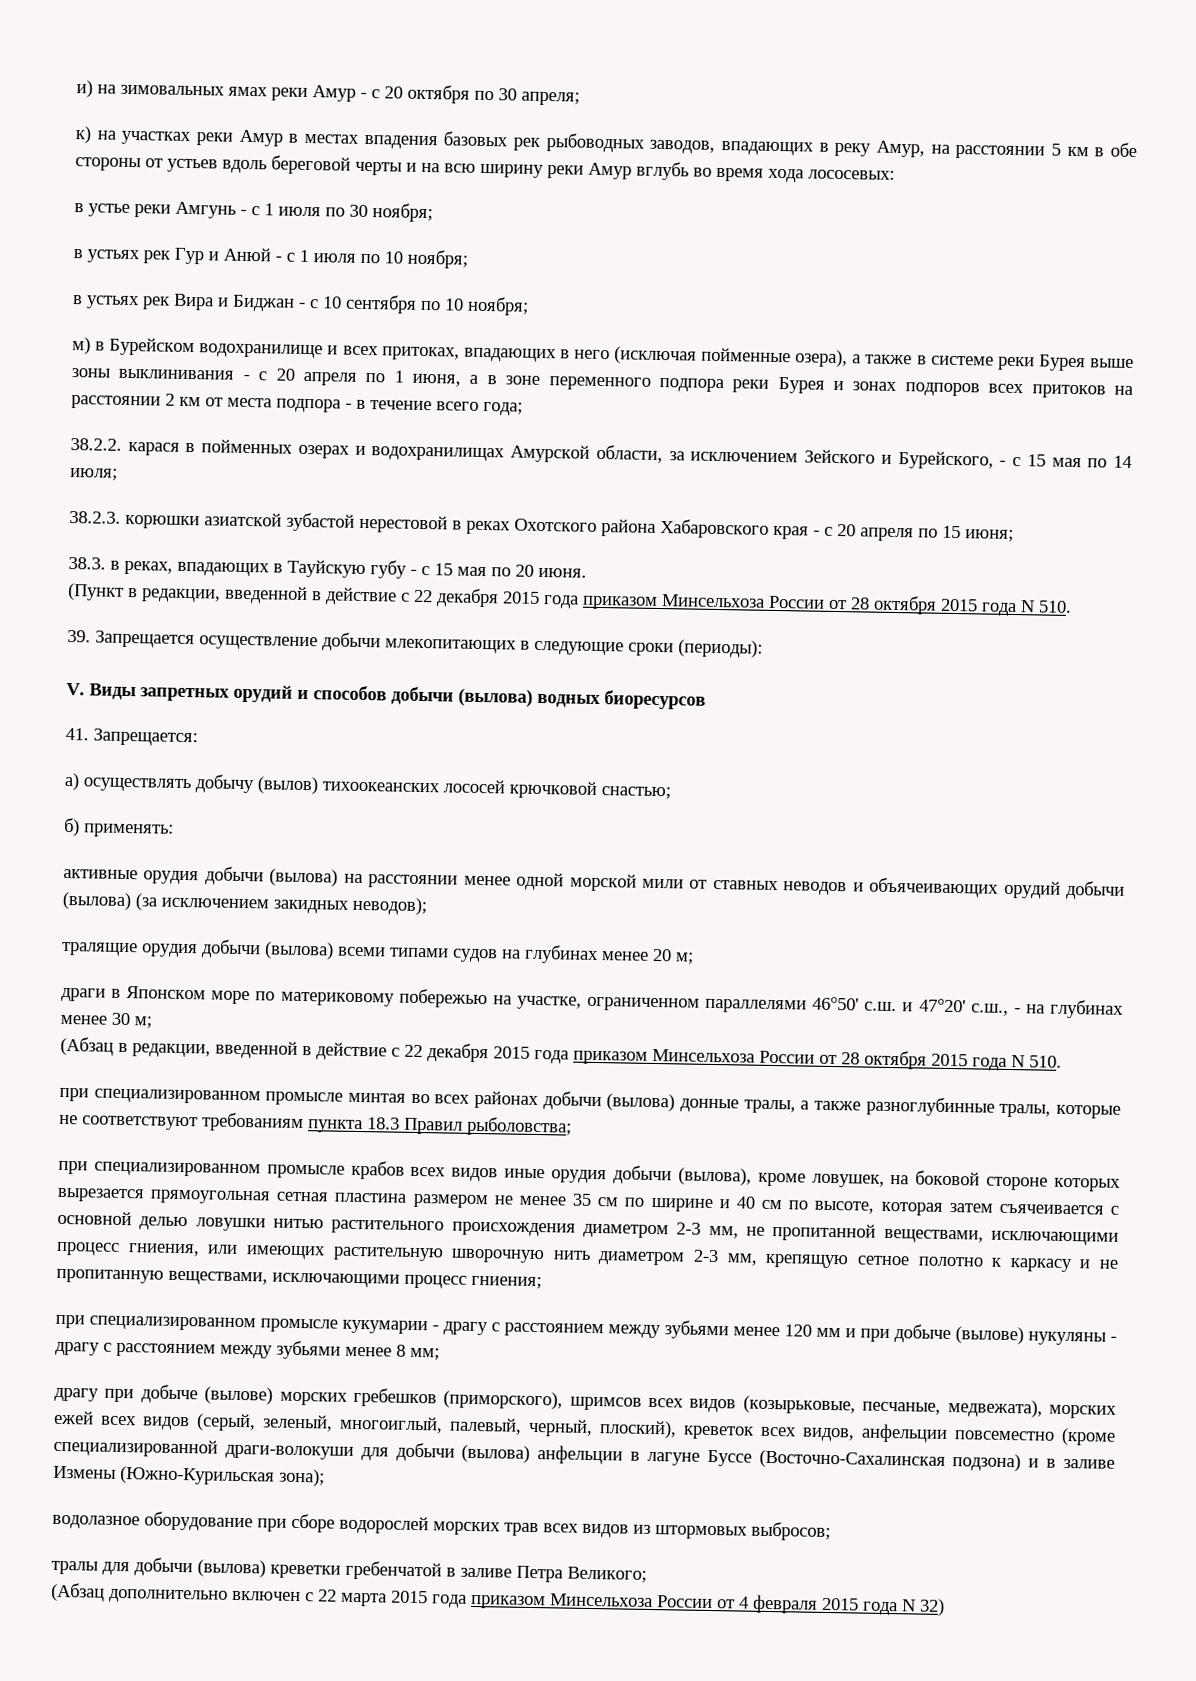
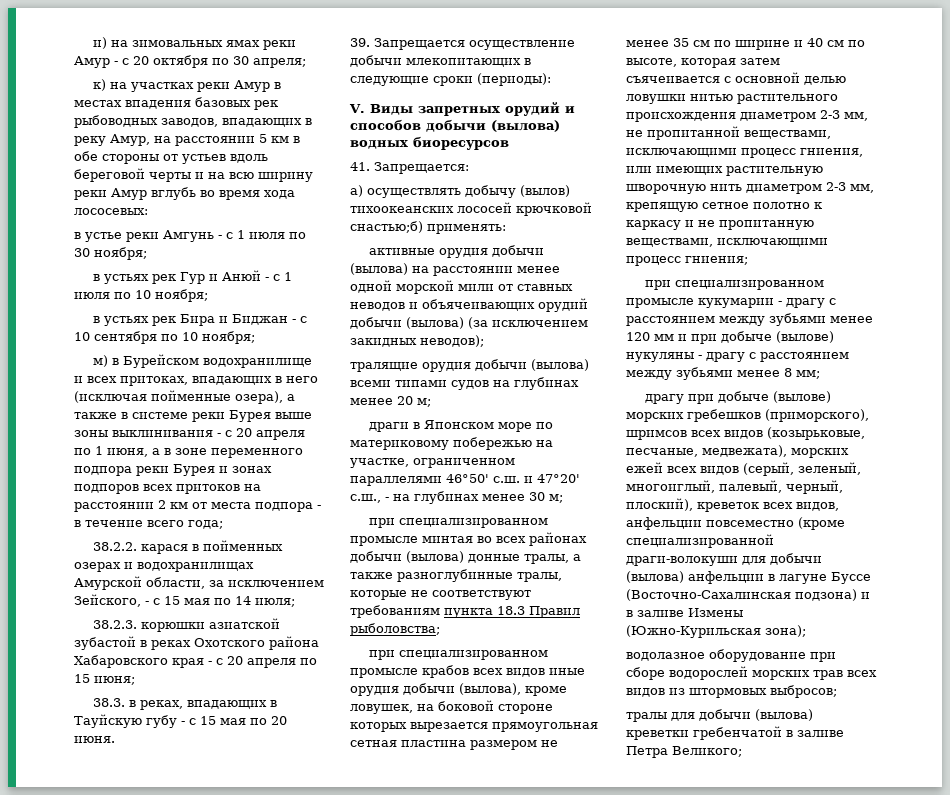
[173,293,214,311] Вира -> [180,314,216,326] Бира
[804,449,994,470] Зейского и Бурейского, -> [74,594,141,607] Зейского,
[359,514,448,534] нерестовой -> (136, 643) none
[67,582,1072,617] // (Пункт в редакции, введенной в действие с 22 декабря 2015 года приказом Минсельхоза России от 28 октября 2015 года N 510. -> (115, 739) none
[601,786,671,800] [64,817,80,837] снастью; // б) -> [350,221,423,233] снастью;б)
[60,1036,1062,1071] // (Абзац в редакции, введенной в действие с 22 декабря 2015 года приказом Минсельхоза России от 28 октября 2015 года N 510. -> (563, 498) none
[51,1582,945,1616] // (Абзац дополнительно включен с 22 марта 2015 года приказом Минсельхоза России от 4 февраля 2015 года N 32) -> (742, 751) none

